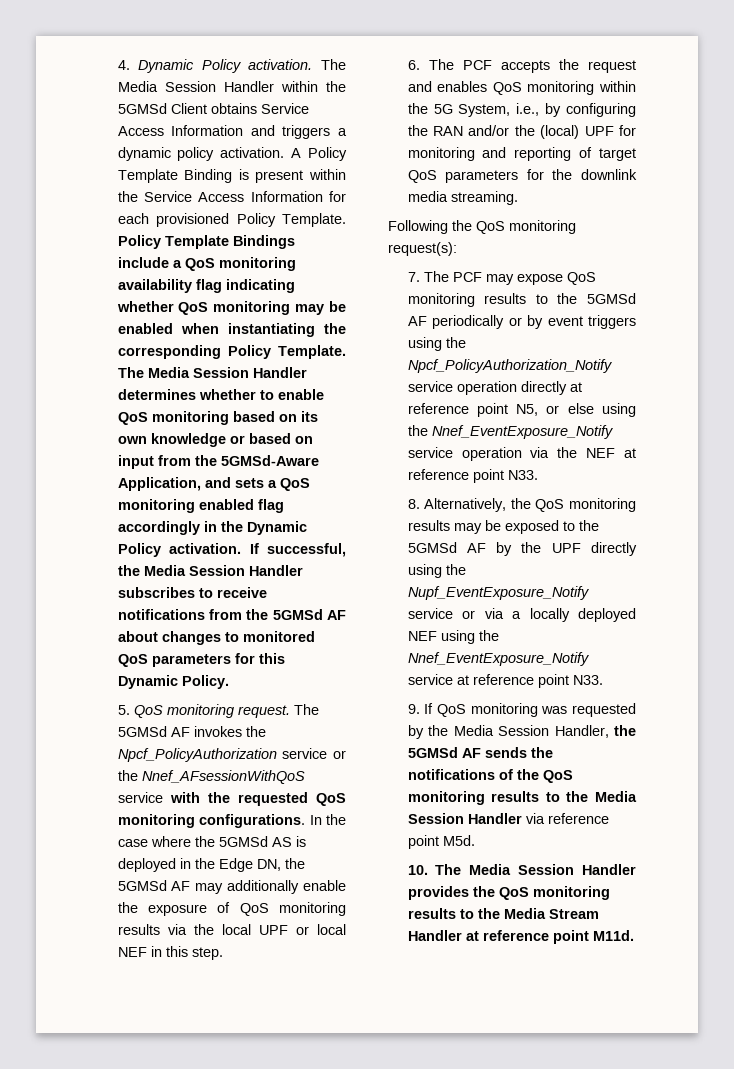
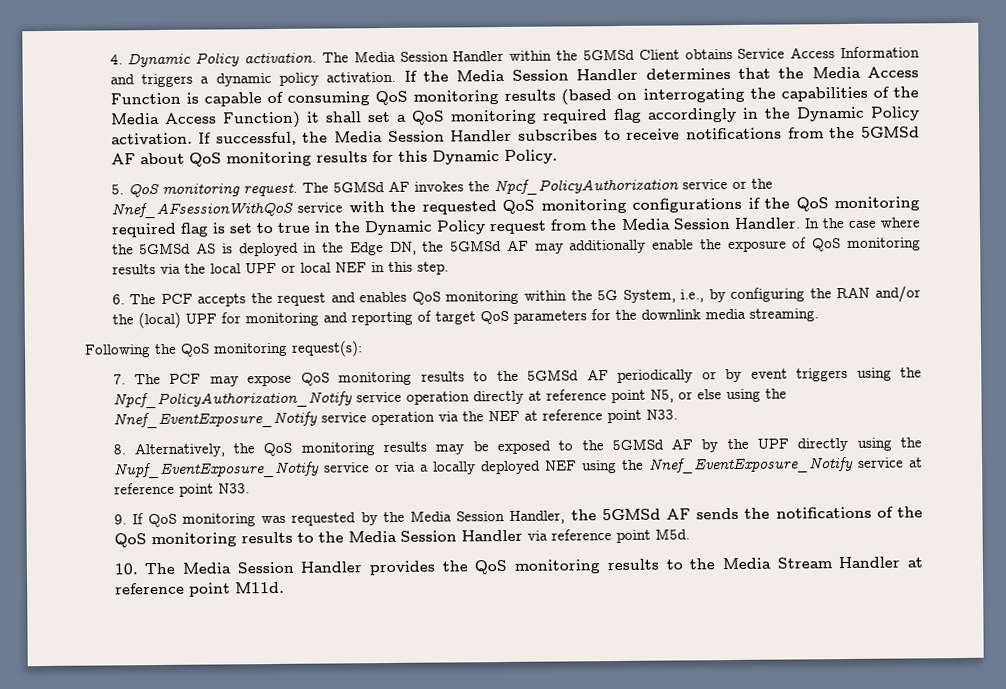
[291,147,347,161] [117,169,346,183] [117,191,346,202] [117,213,346,227] [117,235,295,249] [117,257,296,271] [117,279,295,293] [116,301,346,315] [117,323,346,337] [117,345,346,359] [117,367,307,378] [117,389,324,400] [117,411,318,425] [117,433,313,447] [117,455,319,469] [117,477,310,491] [117,499,254,513] A Policy Template Binding is present within the Service Access Information for each provisioned Policy Template. Policy Template Bindings include a QoS monitoring availability flag indicating whether QoS monitoring may be enabled when instantiating the corresponding Policy Template. The Media Session Handler determines whether to enable QoS monitoring based on its own knowledge or based on input from the 5GMSd-Aware Application, and sets a QoS monitoring enabled -> [403,66,919,82] [109,86,919,107] [109,109,608,129] If the Media Session Handler determines that the Media Access Function is capable of consuming QoS monitoring results (based on interrogating the capabilities of the Media Access Function) it shall set a QoS monitoring required
[161,631,315,645] [117,654,231,667] changes to monitored QoS parameters -> [188,151,368,167] QoS monitoring results
[199,814,306,828] configurations. -> [631,196,920,213] [110,217,800,238] configurations if the QoS monitoring required flag is set to true in the Dynamic Policy request from the Media Session Handler.

